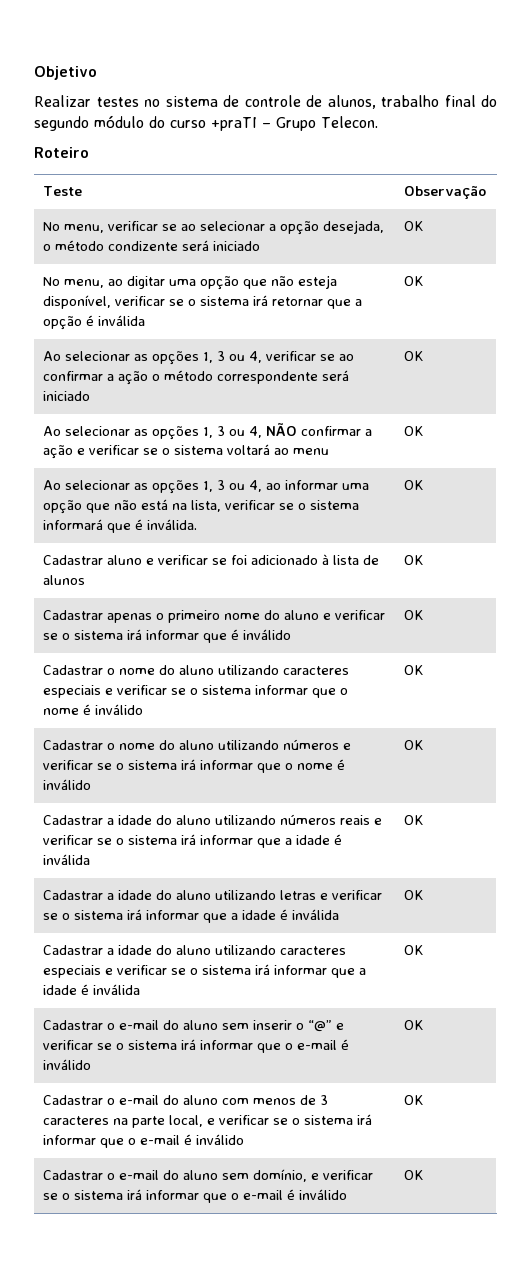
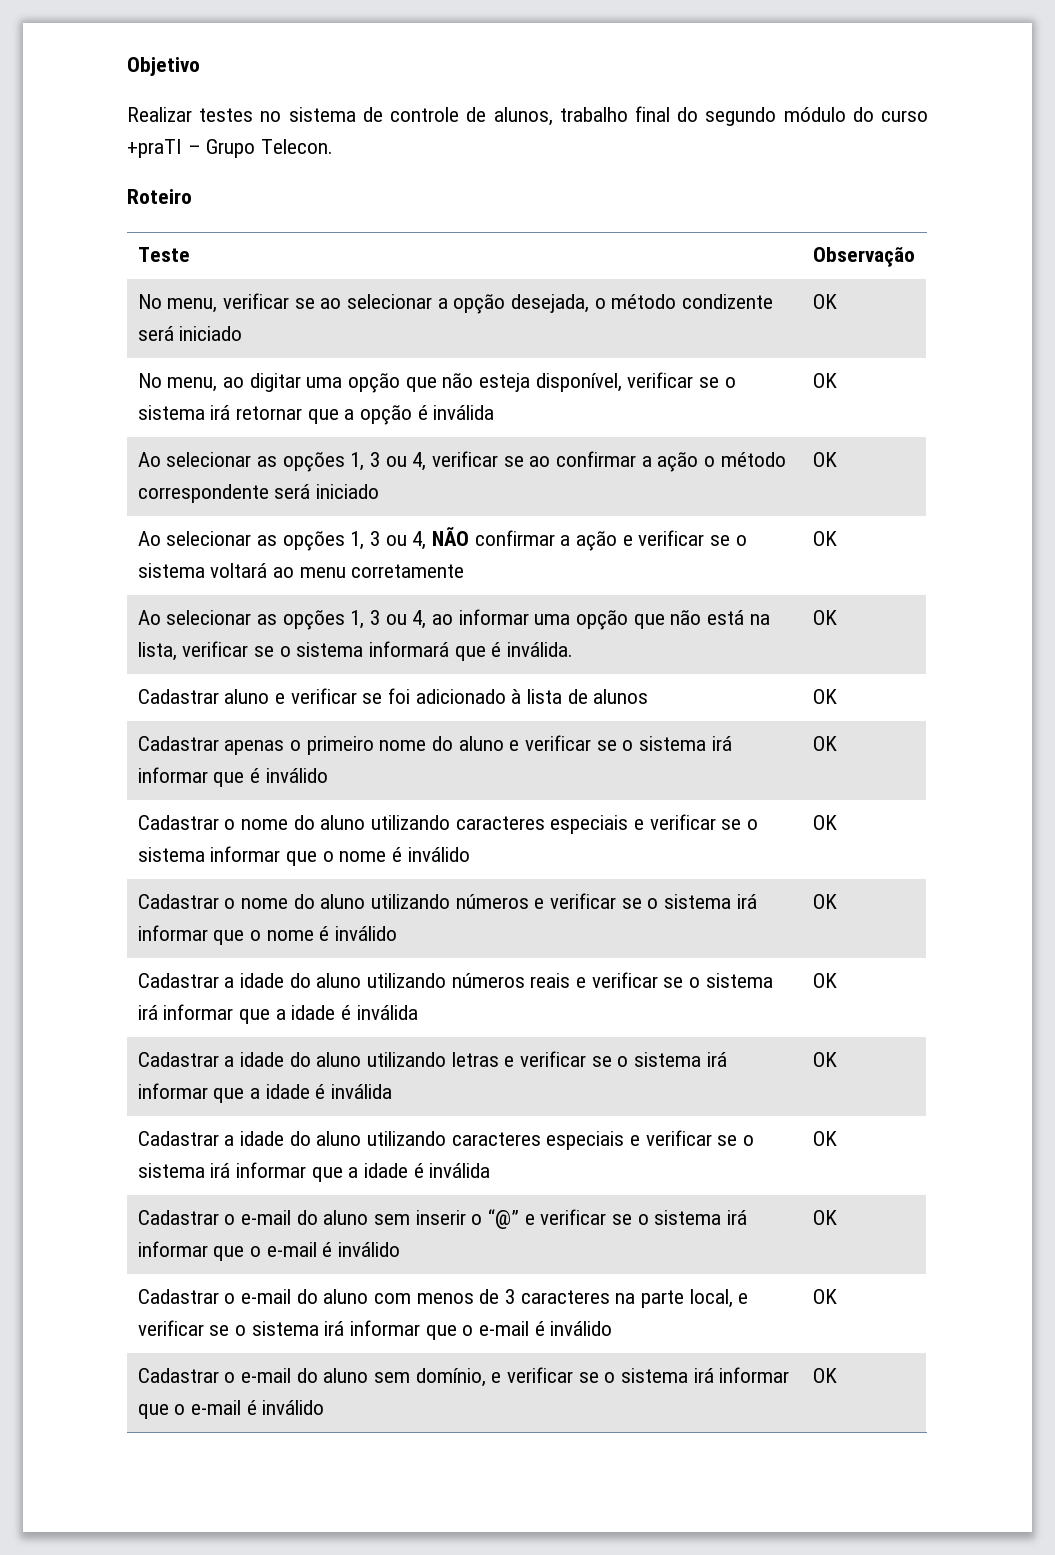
(329, 451) none -> [351,564,465,578] corretamente

